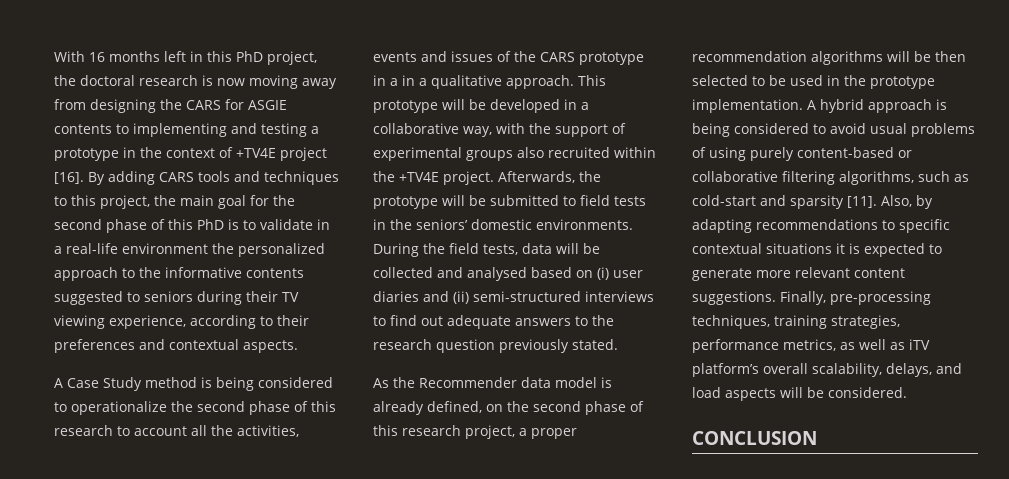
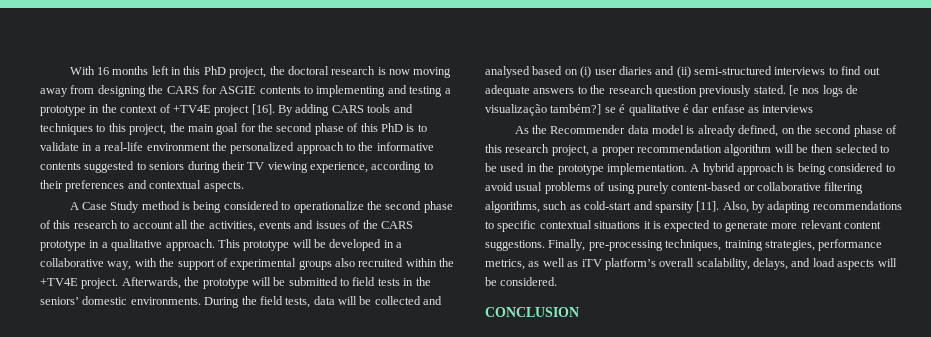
[402,75,427,86] in a -> (108, 245) none
(618, 344) none -> [789,85,859,97] [485,104,814,116] [e nos logs de visualização também?] se é qualitative é dar enfase as interviews
[811,51,883,65] algorithms -> [724,144,772,156] algorithm

